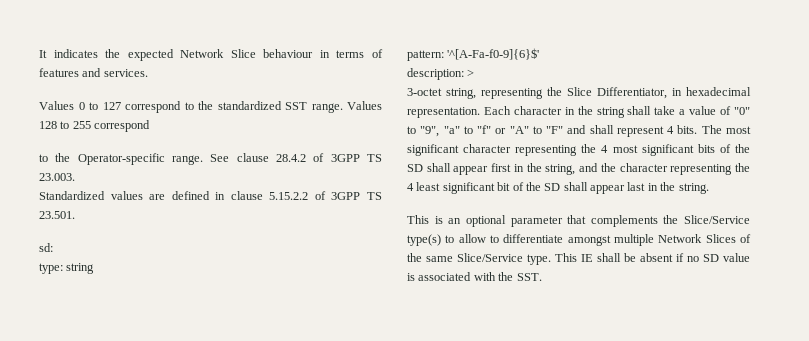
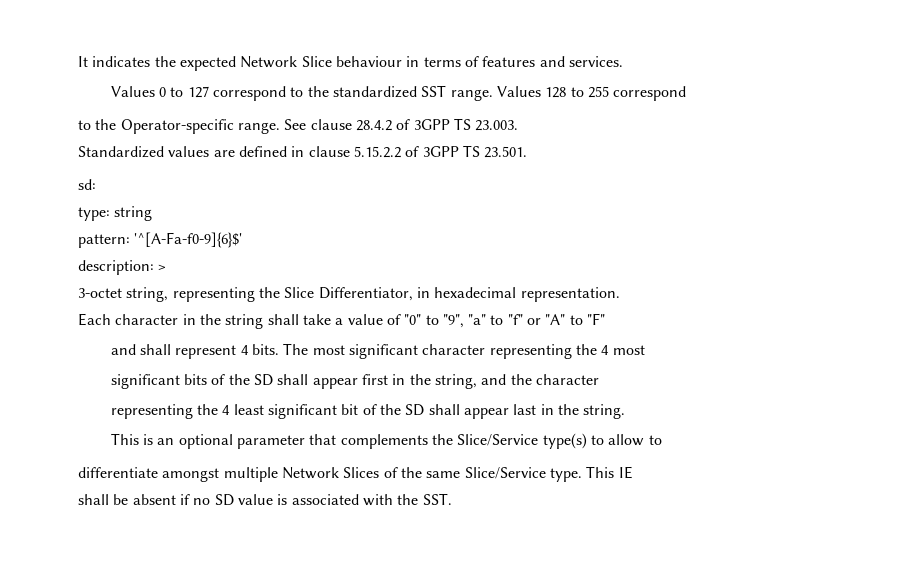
(480, 112) none -> (620, 294) //
(564, 130) none -> (606, 319) //
(638, 149) none -> (645, 350) //
(668, 167) none -> (599, 379) //
(499, 239) none -> (662, 440) //
(593, 258) none -> (633, 472) //

